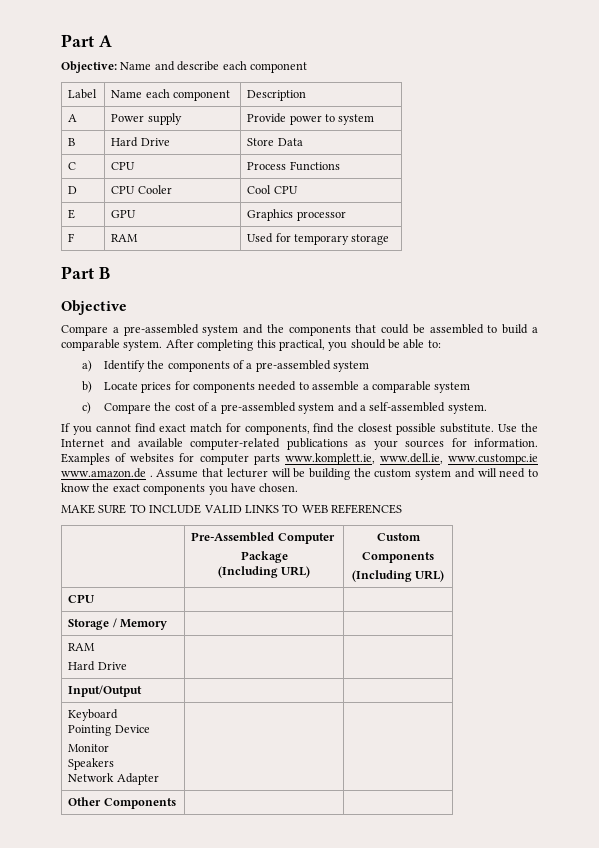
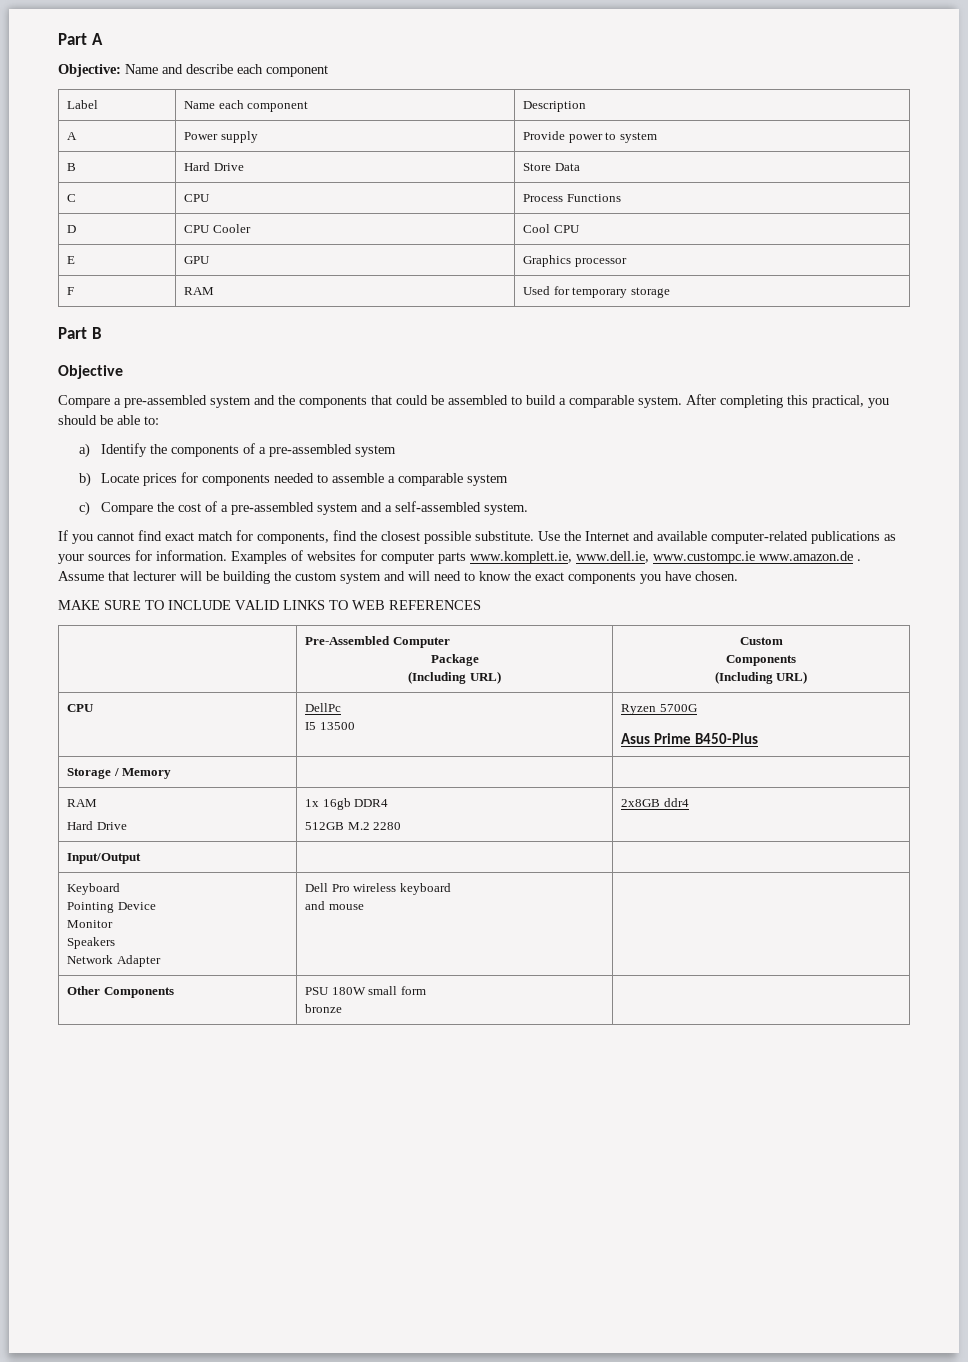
(96, 598) | -> [305,703,342,712] [305,722,355,730] [621,704,697,715] [621,733,759,744] DellPc // I5 13500 | Ryzen 5700G // Asus Prime B450-Plus
(127, 666) | -> [305,798,389,810] [305,822,402,830] [621,798,689,807] 1x 16gb DDR4 // 512GB M.2 2280 | 2x8GB ddr4
[68,797,176,809] | // Other Components | -> [305,883,451,895] [305,901,364,910] [67,986,174,998] [305,986,426,995] [305,1004,343,1013] Dell Pro wireless keyboard // and mouse | // Other Components | PSU 180W small form // bronze

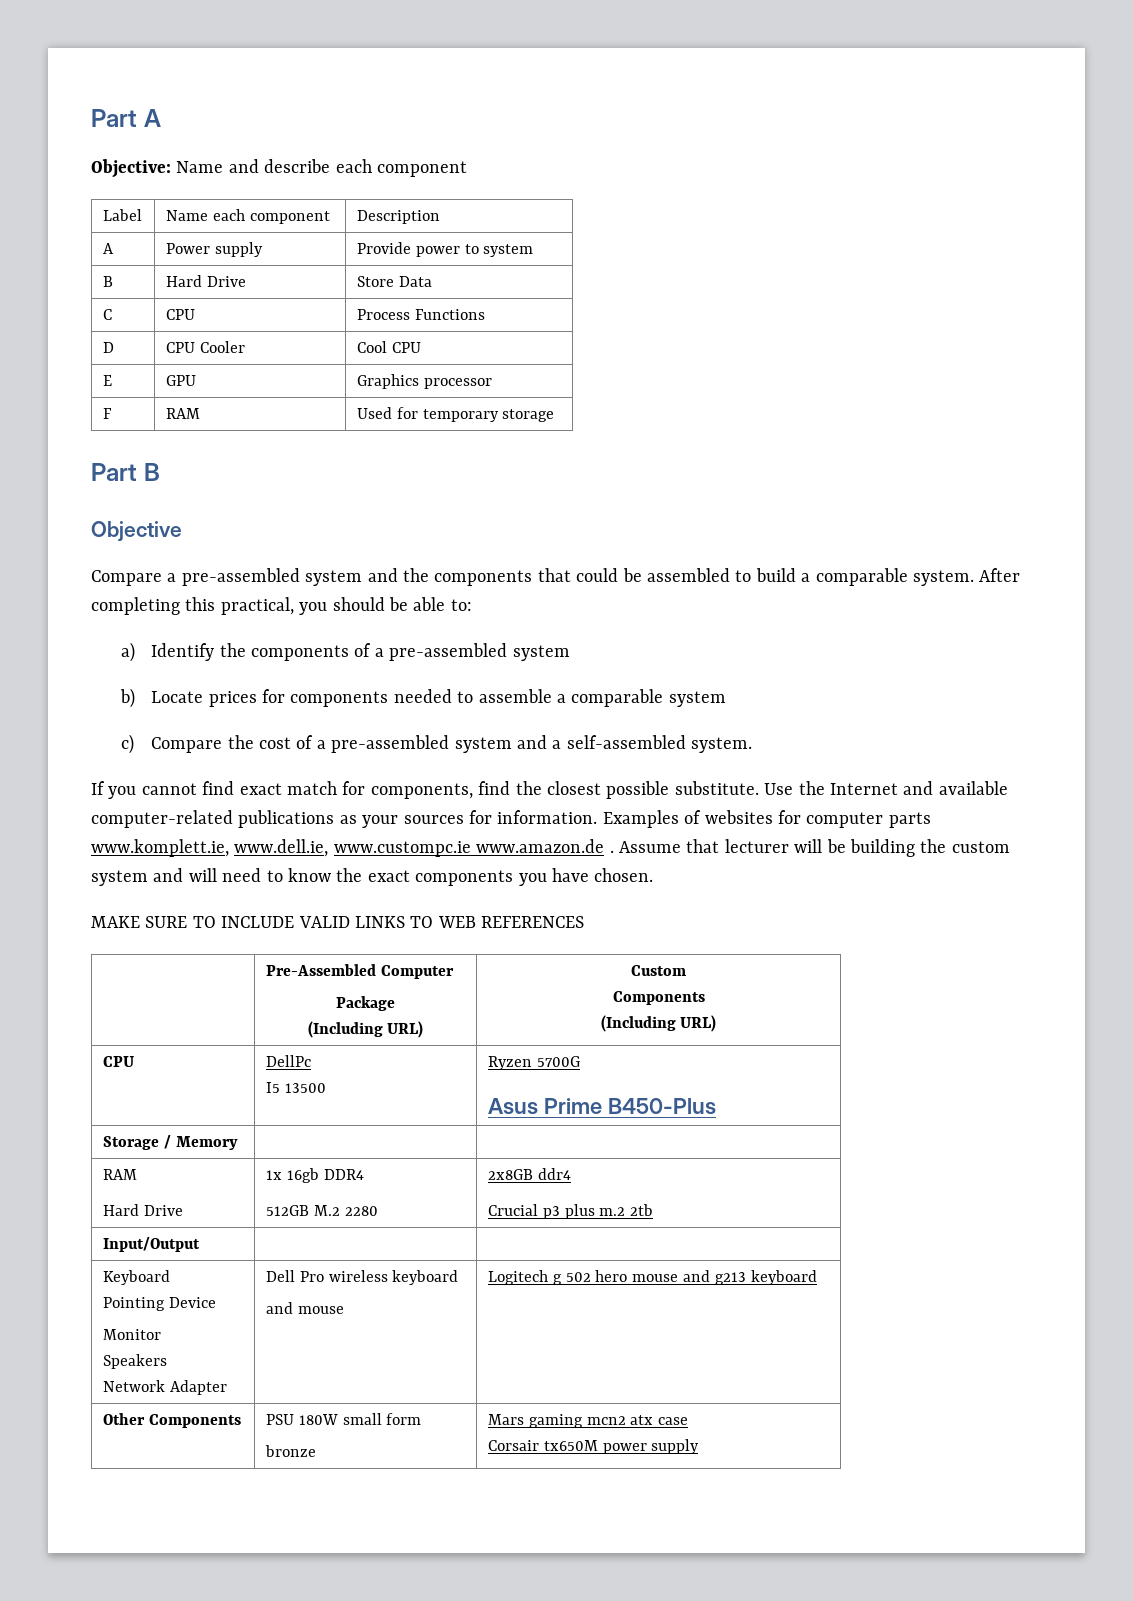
(689, 802) none -> [487,1204,654,1219] // Crucial p3 plus m.2 2tb
(364, 907) none -> [487,1270,817,1285] Logitech g 502 hero mouse and g213 keyboard
(343, 1008) none -> [487,1414,689,1428] [487,1439,700,1454] Mars gaming mcn2 atx case // Corsair tx650M power supply

